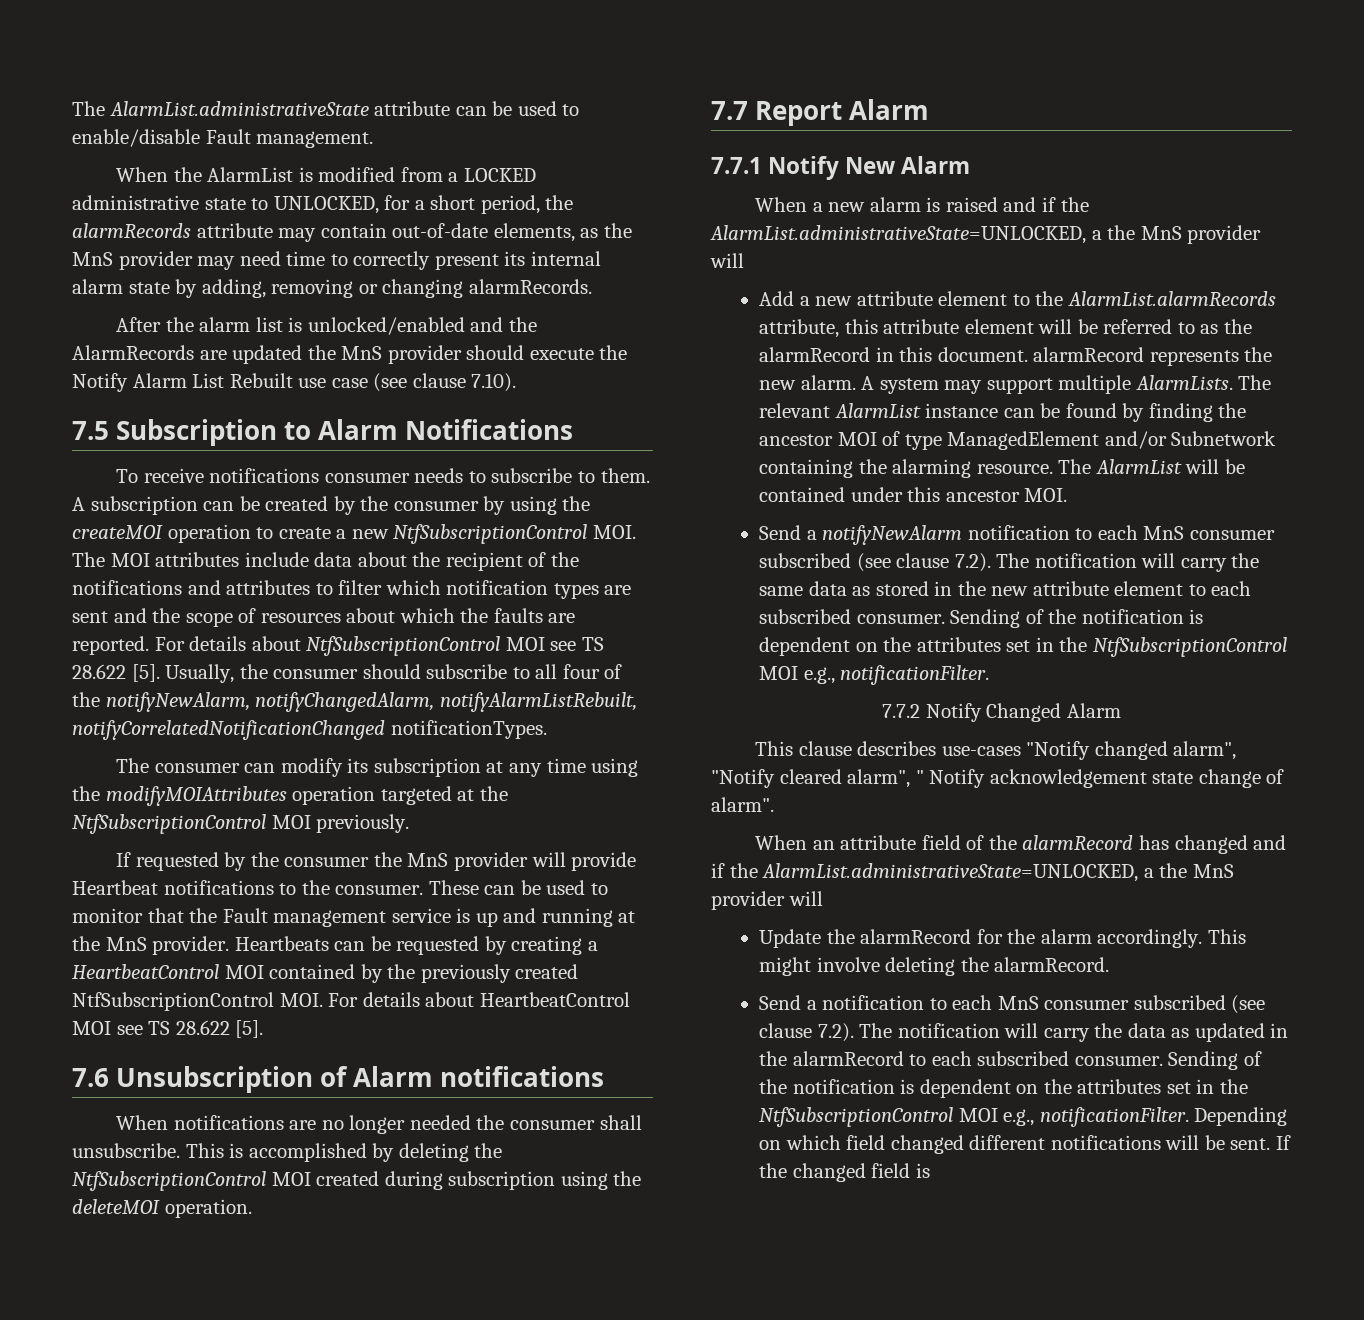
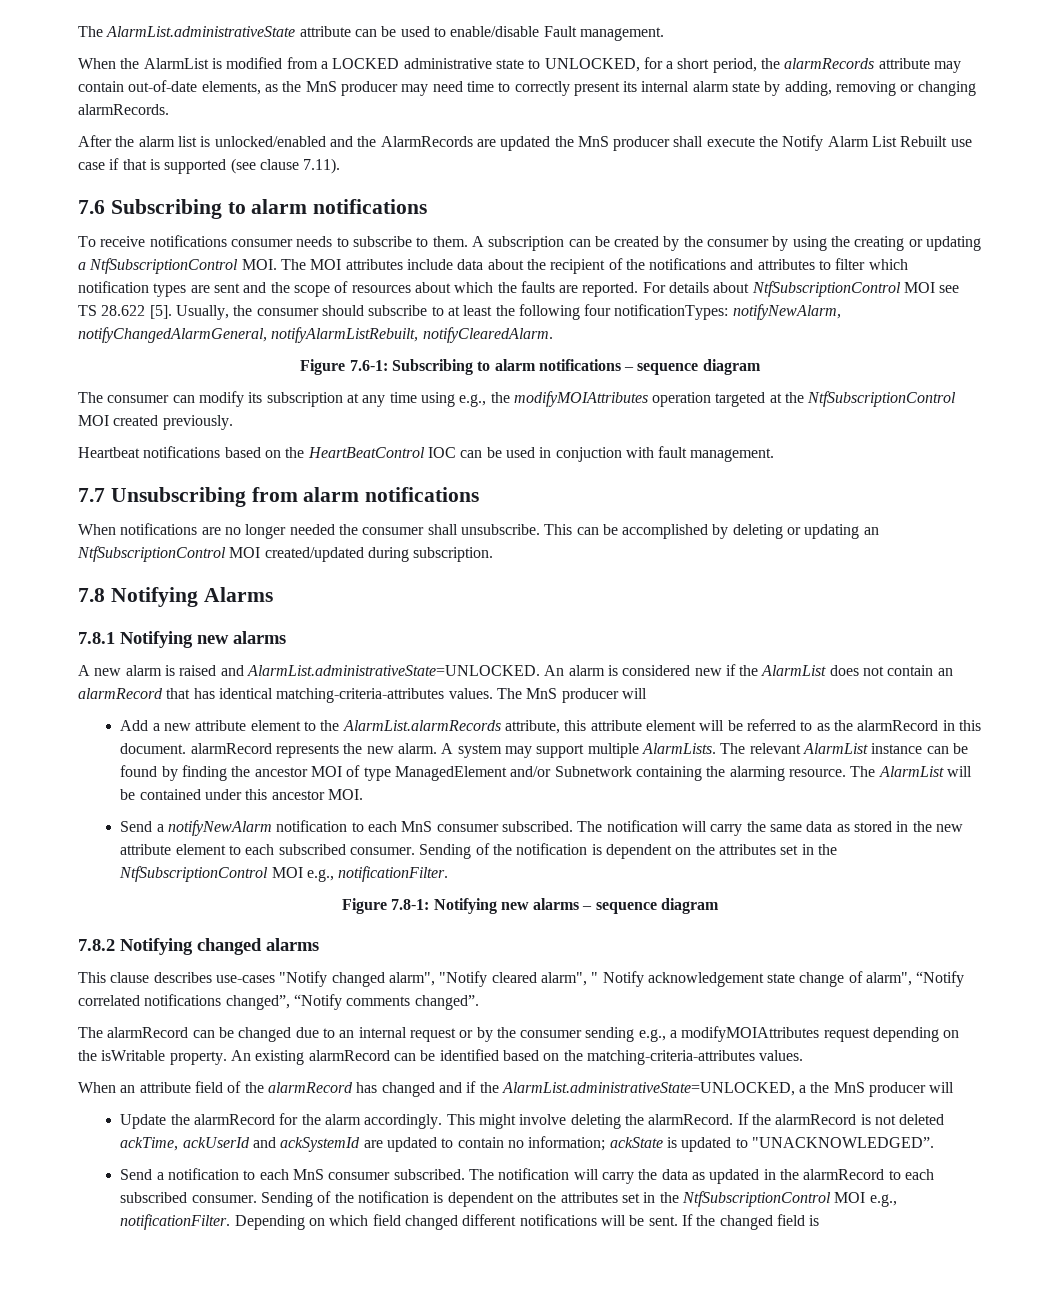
[118,251,193,270] provider -> [340,81,398,96] producer
[387,345,525,364] provider should -> [613,136,704,151] producer shall
[373,373,517,392] [72,419,574,446] (see clause 7.10). // 7.5 Subscription to Alarm Notifications -> [109,158,341,174] [78,199,428,219] if that is supported (see clause 7.11). // 7.6 Subscribing to alarm notifications
[72,524,389,543] createMOI operation to create a new -> [854,236,982,251] [78,262,86,270] creating or updating a
[535,664,623,679] [72,692,637,712] [72,720,547,740] all four of the notifyNewAlarm, notifyChangedAlarm, notifyAlarmListRebuilt, notifyCorrelatedNotificationChanged notificationTypes. -> [447,304,841,320] [78,327,553,343] [300,359,761,375] at least the following four notificationTypes: notifyNewAlarm, notifyChangedAlarmGeneral, notifyAlarmListRebuilt, notifyClearedAlarm. // Figure 7.6-1: Subscribing to alarm notifications – sequence diagram
(639, 767) none -> [459,394,487,407] e.g.,
(311, 822) none -> [113,415,159,426] created
[116,852,637,871] [72,880,608,895] [72,908,636,927] [72,936,598,955] [72,964,579,983] [72,992,630,1011] [72,1020,264,1038] [72,1066,434,1093] If requested by the consumer the MnS provider will provide Heartbeat notifications to the consumer. These can be used to monitor that the Fault management service is up and running at the MnS provider. Heartbeats can be requested by creating a HeartbeatControl MOI contained by the previously created NtfSubscriptionControl MOI. For details about HeartbeatControl MOI see TS 28.622 [5]. // 7.6 Unsubscription of Alarm -> [78,446,775,462] [78,487,360,507] Heartbeat notifications based on the HeartBeatControl IOC can be used in conjuction with fault management. // 7.7 Unsubscribing from alarm
[229,1143,244,1158] is -> [576,524,618,535] can be
[474,1143,503,1158] [72,1171,642,1191] [72,1199,252,1218] [711,99,930,126] [711,156,971,180] [755,197,823,212] the NtfSubscriptionControl MOI created during subscription using the deleteMOI operation. // 7.7 Report Alarm // 7.7.1 Notify New Alarm // When a -> [787,524,879,539] [77,546,494,562] [78,587,273,607] [78,631,286,648] [78,665,90,676] or updating an NtfSubscriptionControl MOI created/updated during subscription. // 7.8 Notifying Alarms // 7.8.1 Notifying new alarms // A
[1042,197,1089,212] [710,225,1262,244] if the AlarmList.administrativeState=UNLOCKED, a the MnS provider -> [246,664,953,676] [78,688,619,703] AlarmList.administrativeState=UNLOCKED. An alarm is considered new if the AlarmList does not contain an alarmRecord that has identical matching-criteria-attributes values. The MnS producer
[759,553,991,572] subscribed (see clause 7.2). -> [501,821,573,832] subscribed.
[882,703,1121,722] 7.7.2 Notify Changed Alarm -> [341,898,720,914] [78,938,319,955] Figure 7.8-1: Notifying new alarms – sequence diagram // 7.8.2 Notifying changed alarms
[711,797,774,812] alarm". -> [866,971,965,987] [78,994,479,1010] [78,1026,960,1042] [78,1049,804,1065] alarm", “Notify correlated notifications changed”, “Notify comments changed”. // The alarmRecord can be changed due to an internal request or by the consumer sending e.g., a modifyMOIAttributes request depending on the isWritable property. An existing alarmRecord can be identified based on the matching-criteria-attributes values.
[711,891,785,910] provider -> [869,1082,927,1097] producer
(1110, 964) none -> [737,1113,945,1125] [120,1136,934,1152] If the alarmRecord is not deleted ackTime, ackUserId and ackSystemId are updated to contain no information; ackState is updated to "UNACKNOWLEDGED”.
[1133,995,1266,1014] [759,1023,854,1042] subscribed (see clause 7.2). -> [393,1169,465,1180] subscribed.

